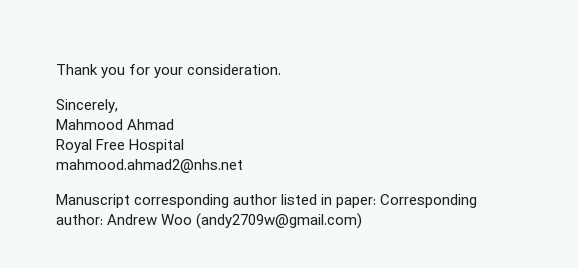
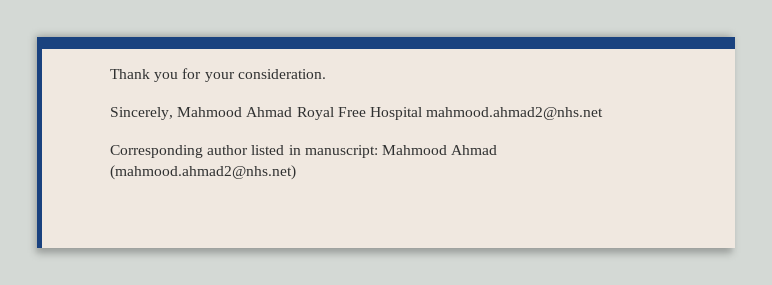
[56,119,175,130] // Mahmood Ahmad // -> [177,107,293,117] Mahmood Ahmad
(185, 146) // -> (422, 113) none
[56,194,230,208] Manuscript corresponding -> [110,145,203,158] Corresponding
[336,194,478,208] [56,213,363,229] paper: Corresponding author: Andrew Woo (andy2709w@gmail.com) -> [304,145,498,158] [110,165,296,180] manuscript: Mahmood Ahmad (mahmood.ahmad2@nhs.net)

